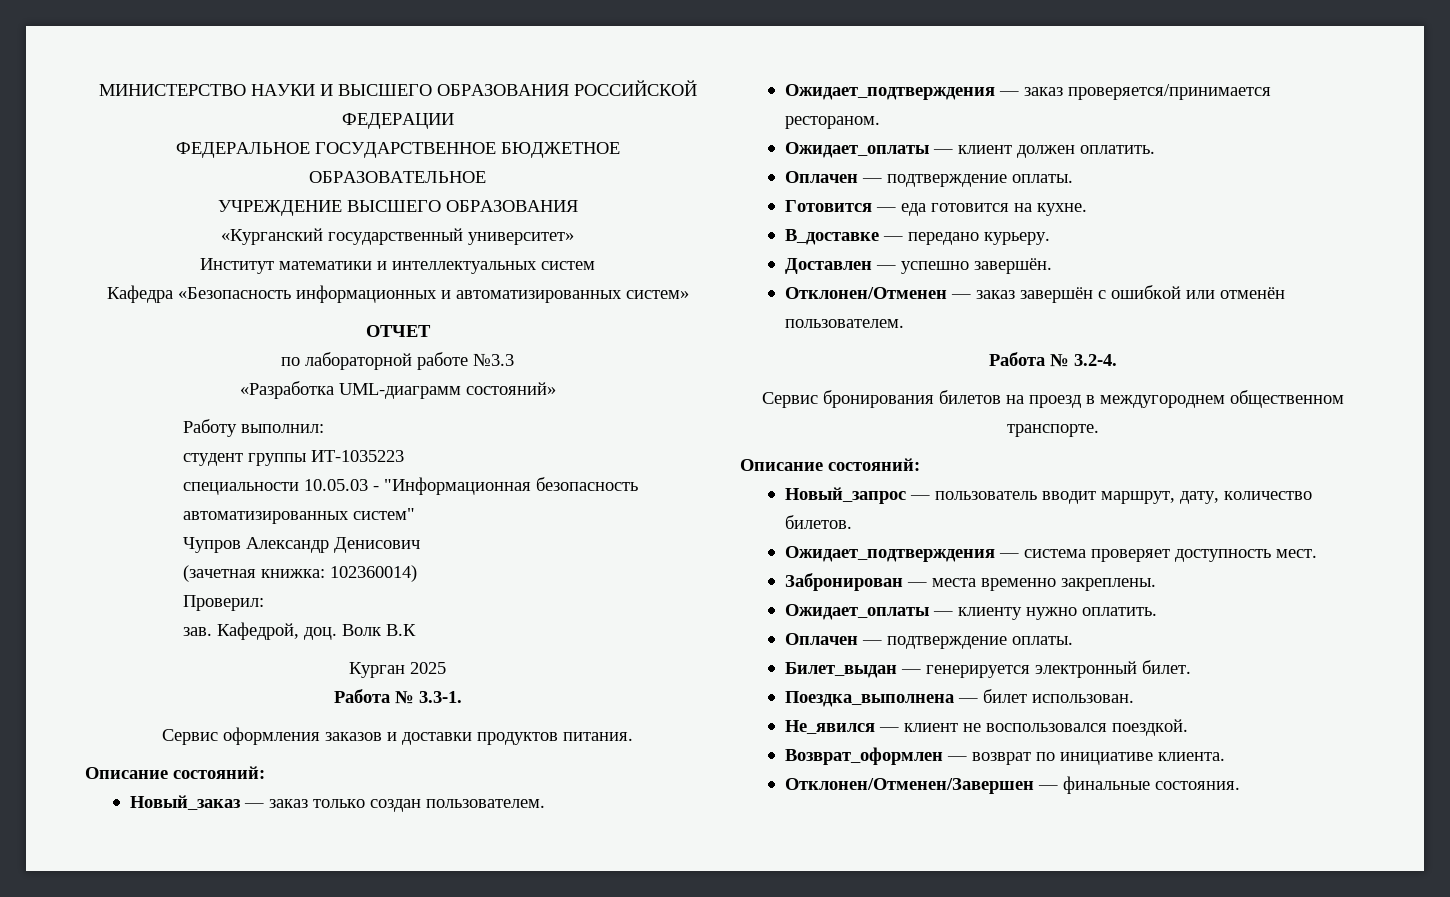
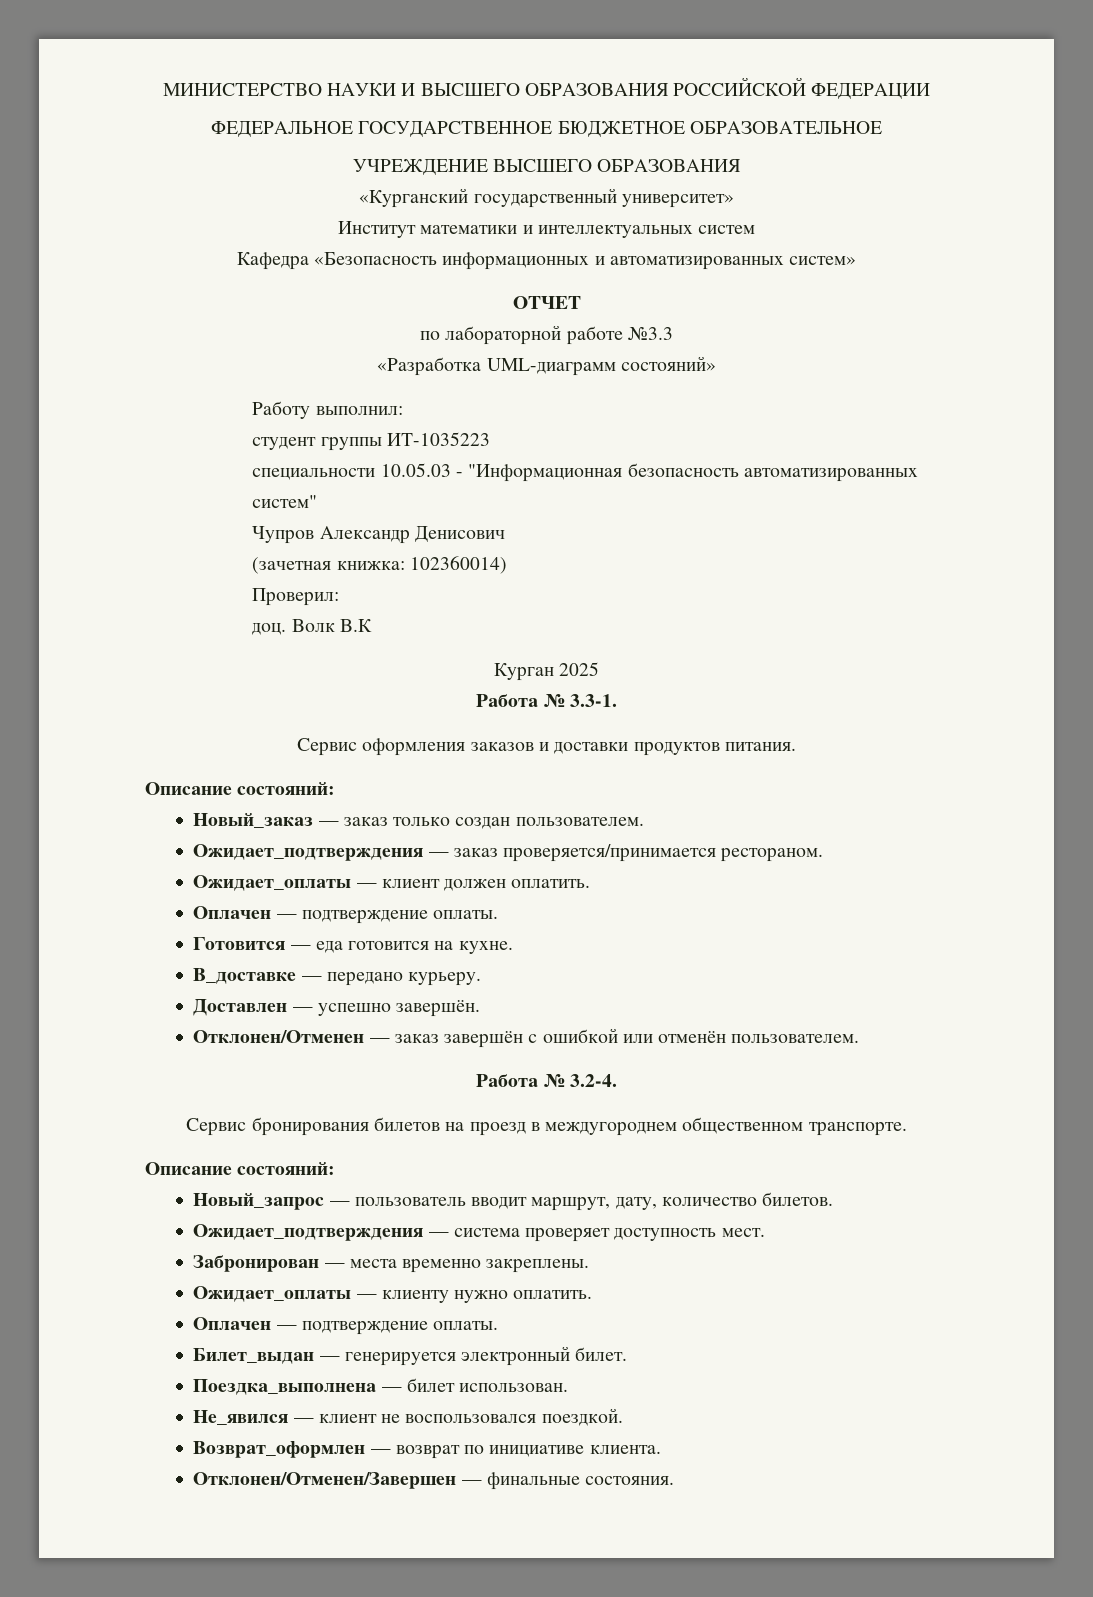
[183,622,300,640] зав. Кафедрой, -> (340, 597) none

